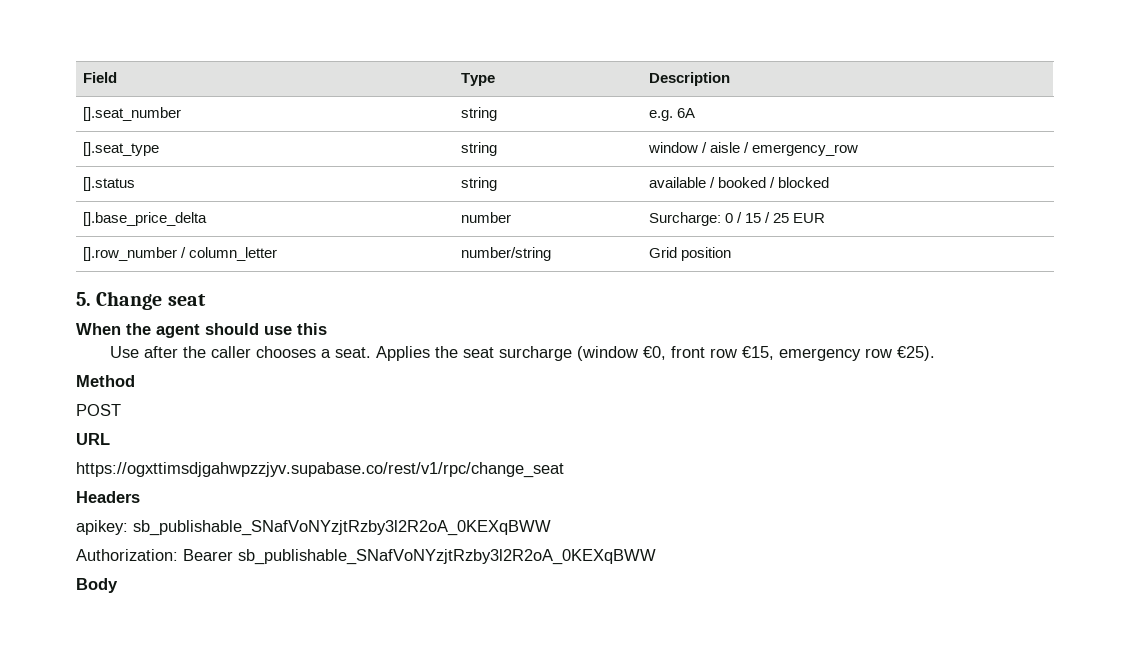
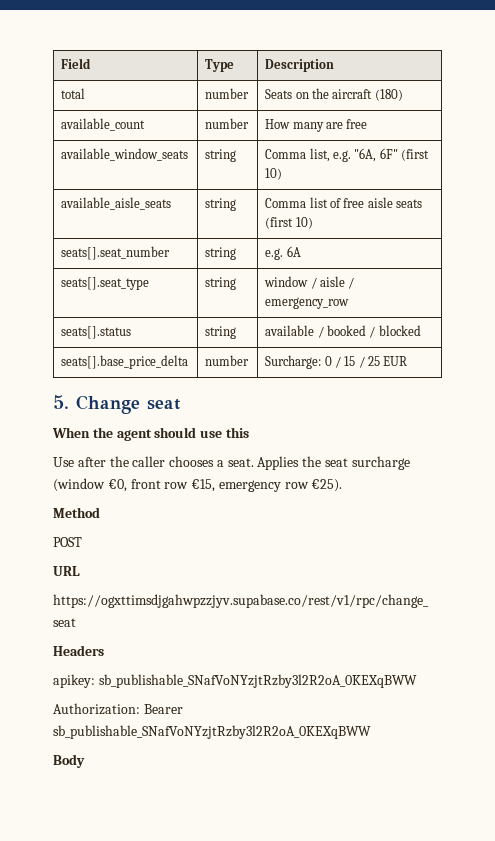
[83,107,182,121] [].seat_number -> [61,88,86,99] [205,88,250,99] [265,88,403,101] [61,118,146,131] [205,118,250,129] [265,119,368,132] [61,148,189,161] [205,149,237,162] [265,148,430,162] [265,168,283,180] [61,197,172,210] [205,198,237,211] [265,197,423,208] [265,217,313,229] [61,246,171,260] total | number | Seats on the aircraft (180) // available_count | number | How many are free // available_window_seats | string | Comma list, e.g. "6A, 6F" (first 10) // available_aisle_seats | string | Comma list of free aisle seats (first 10) // seats[].seat_number
[83,142,160,156] [].seat_type -> [61,277,150,290] seats[].seat_type
[83,177,136,191] [].status -> [61,326,132,339] seats[].status
[83,212,208,226] [].base_price_delta -> [61,355,189,369] seats[].base_price_delta
[83,247,278,261] [461,247,552,261] [649,247,732,261] // [].row_number / column_letter | number/string | Grid position -> (408, 361) none

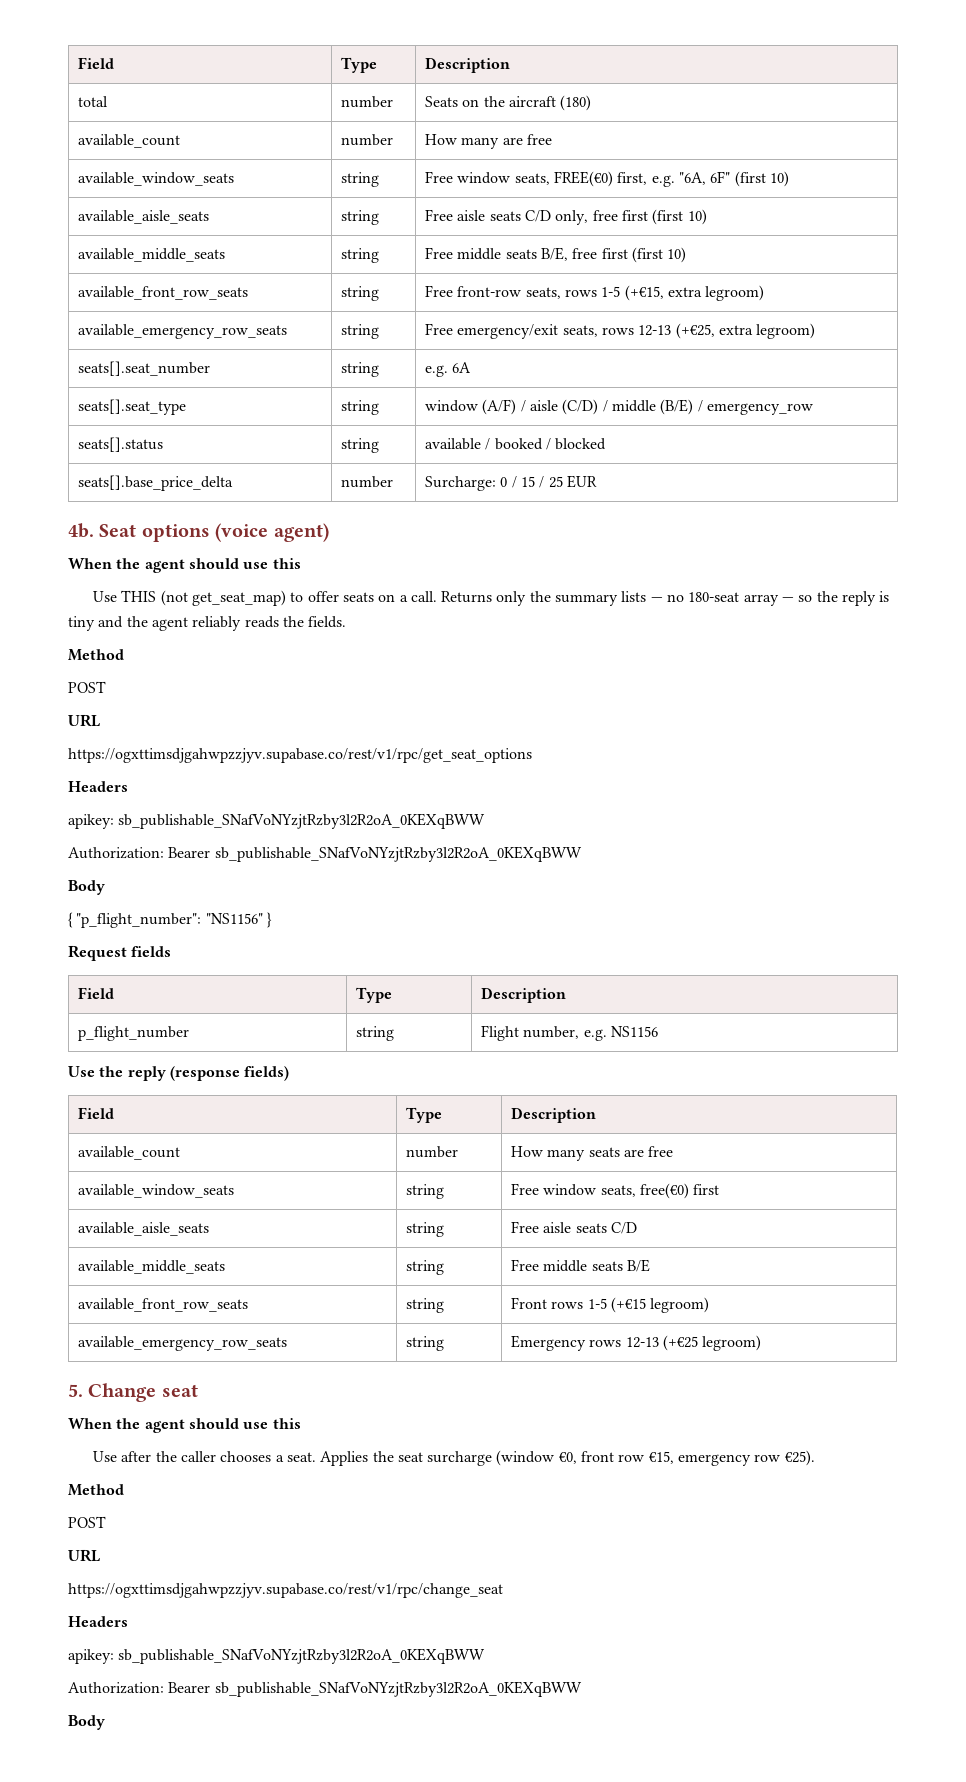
[265,148,330,162] Comma list, -> [425,171,648,187] Free window seats, FREE(€0) first,
[265,197,423,208] [265,217,313,229] Comma list of free aisle seats (first 10) -> [425,209,707,225] [78,248,226,262] [341,248,380,263] [425,247,687,263] [78,286,249,300] [341,286,380,301] [425,285,765,301] [78,324,288,339] [341,324,380,339] [425,323,816,339] Free aisle seats C/D only, free first (first 10) // available_middle_seats | string | Free middle seats B/E, free first (first 10) // available_front_row_seats | string | Free front-row seats, rows 1-5 (+€15, extra legroom) // available_emergency_row_seats | string | Free emergency/exit seats, rows 12-13 (+€25, extra legroom)
(309, 281) none -> [482,399,517,415] (A/F)
(345, 281) none -> [562,399,694,415] (C/D) / middle (B/E)
(408, 361) none -> [68,523,329,542] [68,558,301,573] [92,590,890,606] [68,616,347,631] [68,649,124,661] [68,681,106,693] [68,714,100,727] [68,748,532,763] [68,781,128,792] [68,813,486,829] [68,846,582,862] [68,880,105,895] [68,912,272,928] [68,945,172,961] [78,987,115,999] [356,987,393,1003] [481,987,567,1003] [78,1026,190,1041] [356,1026,395,1041] [481,1025,659,1041] [68,1066,290,1081] [78,1107,115,1119] [406,1107,443,1123] [511,1107,597,1123] [78,1146,181,1160] [406,1146,459,1158] [511,1146,674,1161] [78,1184,235,1198] [406,1184,445,1199] [511,1183,720,1199] [78,1222,210,1236] [406,1222,445,1237] [511,1221,638,1234] [78,1260,226,1274] [406,1260,445,1275] [511,1259,651,1272] [78,1298,249,1312] [406,1298,445,1313] [511,1297,710,1313] [78,1336,288,1351] [406,1336,445,1351] [511,1335,762,1351] // 4b. Seat options (voice agent) // When the agent should use this // Use THIS (not get_seat_map) to offer seats on a call. Returns only the summary lists — no 180-seat array — so the reply is tiny and the agent reliably reads the fields. // Method // POST // URL // https://ogxttimsdjgahwpzzjyv.supabase.co/rest/v1/rpc/get_seat_options // Headers // apikey: sb_publishable_SNafVoNYzjtRzby3l2R2oA_0KEXqBWW // Authorization: Bearer sb_publishable_SNafVoNYzjtRzby3l2R2oA_0KEXqBWW // Body // { "p_flight_number": "NS1156" } // Request fields // Field | Type | Description // p_flight_number | string | Flight number, e.g. NS1156 // Use the reply (response fields) // Field | Type | Description // available_count | number | How many seats are free // available_window_seats | string | Free window seats, free(€0) first // available_aisle_seats | string | Free aisle seats C/D // available_middle_seats | string | Free middle seats B/E // available_front_row_seats | string | Front rows 1-5 (+€15 legroom) // available_emergency_row_seats | string | Emergency rows 12-13 (+€25 legroom)

